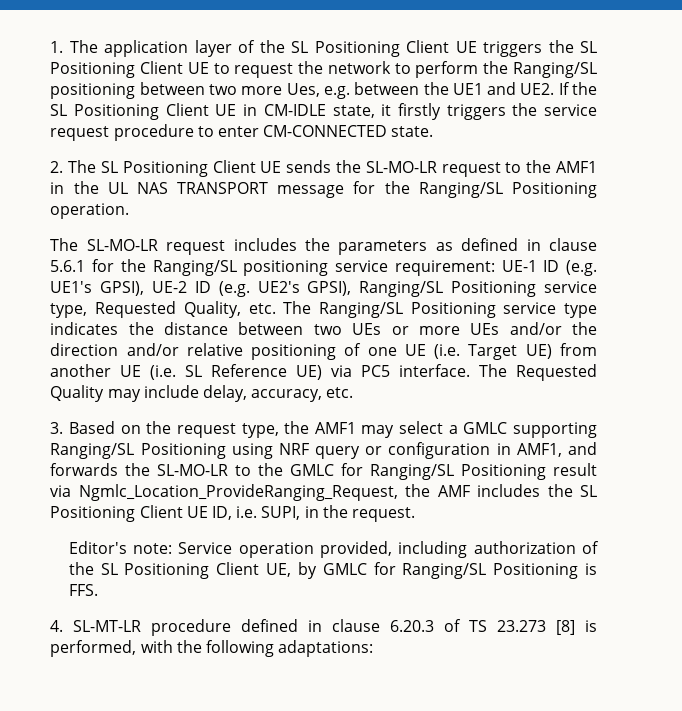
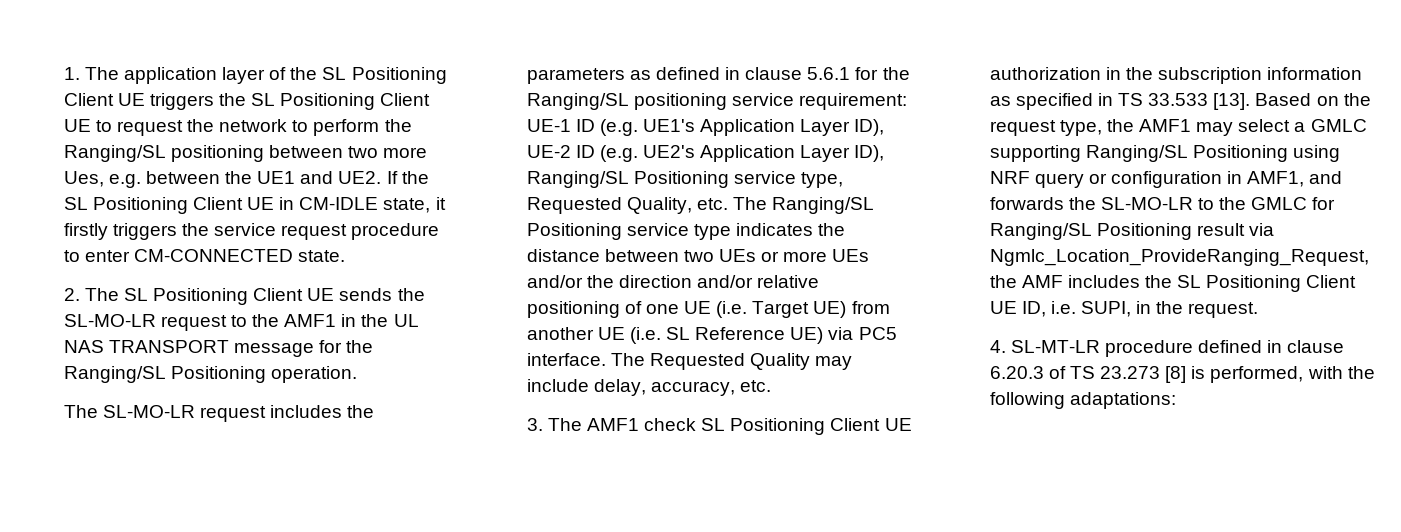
[100,281,145,296] GPSI), -> [700,119,885,136] Application Layer ID),
[307,281,352,296] GPSI), -> [700,145,885,162] Application Layer ID),
(64, 428) none -> [547,418,912,435] [989,67,1363,84] [989,93,1251,110] The AMF1 check SL Positioning Client UE authorization in the subscription information as specified in TS 33.533 [13].
[68,541,599,558] [68,562,597,579] [68,584,98,596] // Editor's note: Service operation provided, including authorization of the SL Positioning Client UE, by GMLC for Ranging/SL Positioning is FFS. -> (1259, 310) none

